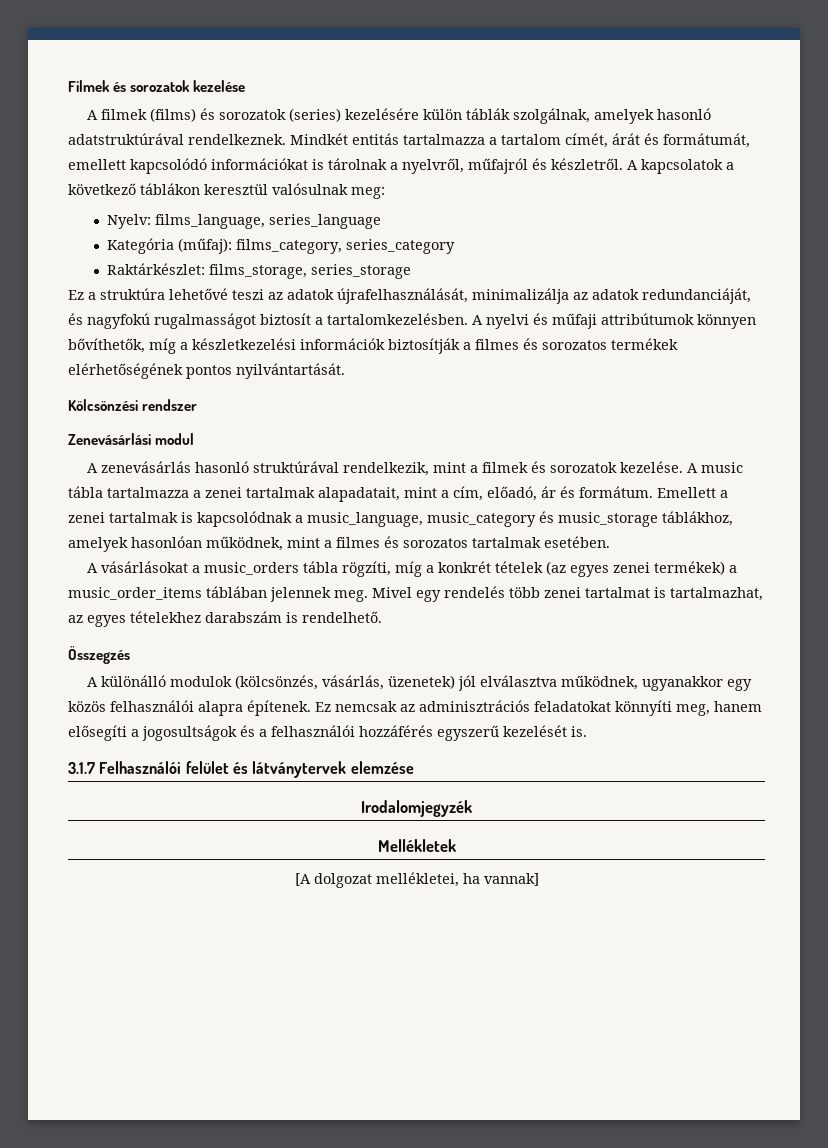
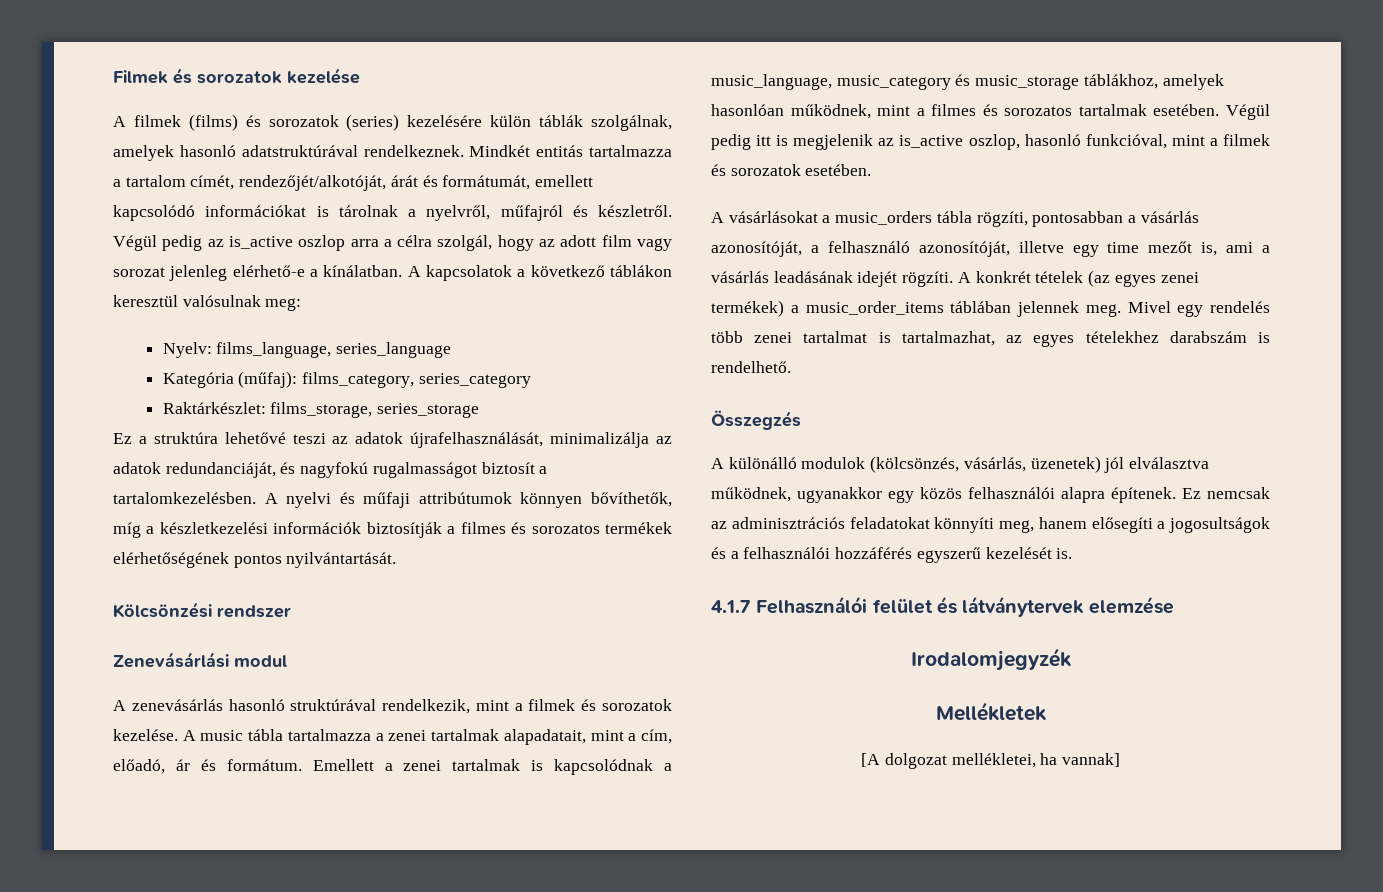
(608, 140) none -> [239,175,387,191] rendezőjét/alkotóját,
(623, 164) none -> [113,235,673,251] [113,265,403,281] Végül pedig az is_active oszlop arra a célra szolgál, hogy az adott film vagy sorozat jelenleg elérhető-e a kínálatban.
(610, 542) none -> [1226,104,1270,120] [711,134,1270,150] [711,164,872,176] Végül pedig itt is megjelenik az is_active oszlop, hasonló funkcióval, mint a filmek és sorozatok esetében.
[395,561,435,577] míg a -> [1032,211,1199,227] [711,241,1270,257] [711,271,971,287] pontosabban a vásárlás azonosítóját, a felhasználó azonosítóját, illetve egy time mezőt is, ami a vásárlás leadásának idejét rögzíti. A
[68,762,95,774] 3.1.7 -> [711,600,751,613] 4.1.7

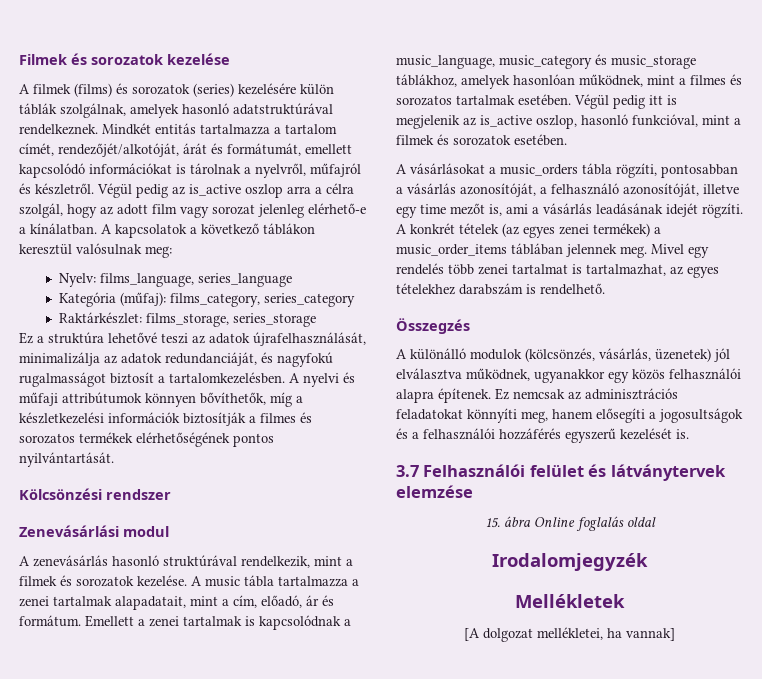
[711,600,751,613] 4.1.7 -> [396,465,419,477] 3.7
(1175, 605) none -> [484,516,656,531] // 15. ábra Online foglalás oldal

